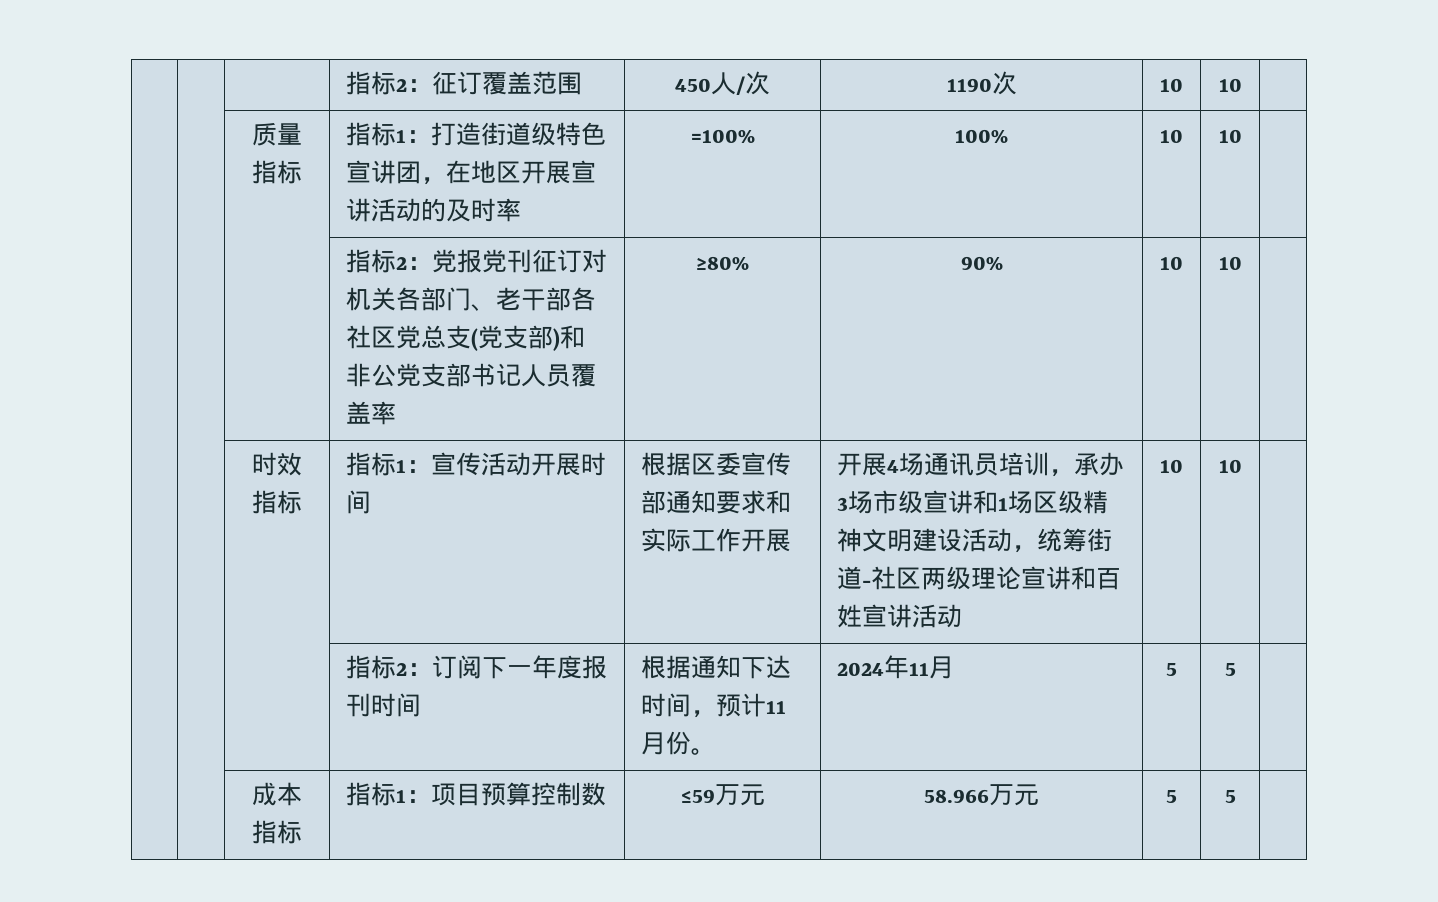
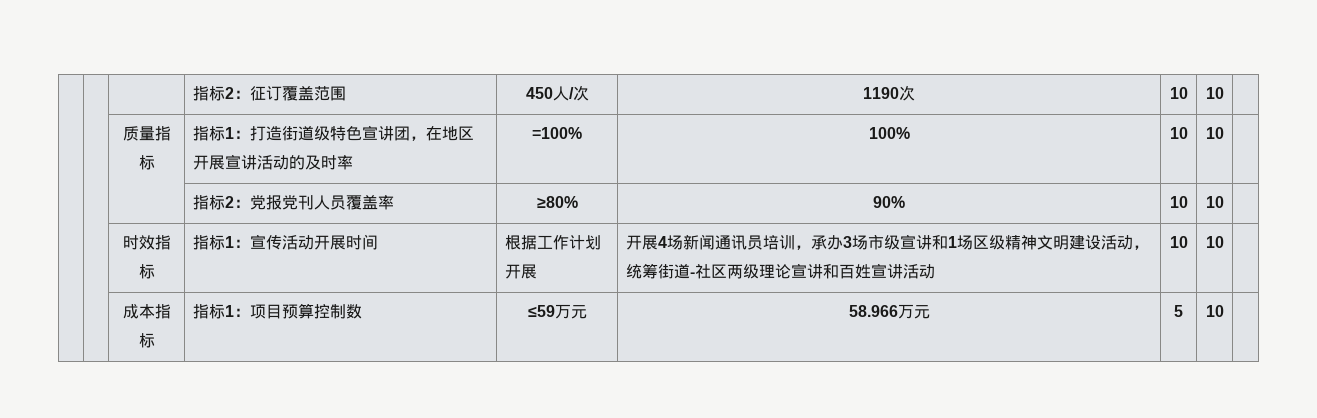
[532,249,608,273] [346,287,597,311] [346,325,586,351] [346,363,522,387] 征订对机关各部门、老干部各社区党总支(党支部)和非公党支部书记 -> (314, 202) none
[691,452,792,476] [641,490,792,514] [641,528,742,552] 区委宣传部通知要求和实际工作 -> [536,235,601,250] 工作计划
(925, 464) none -> [682,234,715,250] 新闻
[346,655,608,679] [346,693,422,717] [641,655,792,679] [641,693,787,718] [641,731,717,755] [837,655,955,679] [1166,663,1177,676] [1224,663,1236,676] // | | | 指标2：订阅下一年度报刊时间 | 根据通知下达时间，预计11月份。 | 2024年11月 | 5 | 5 | -> (1224, 242) none
[1224,790,1236,803] 5 -> [1205,305,1224,317] 10

